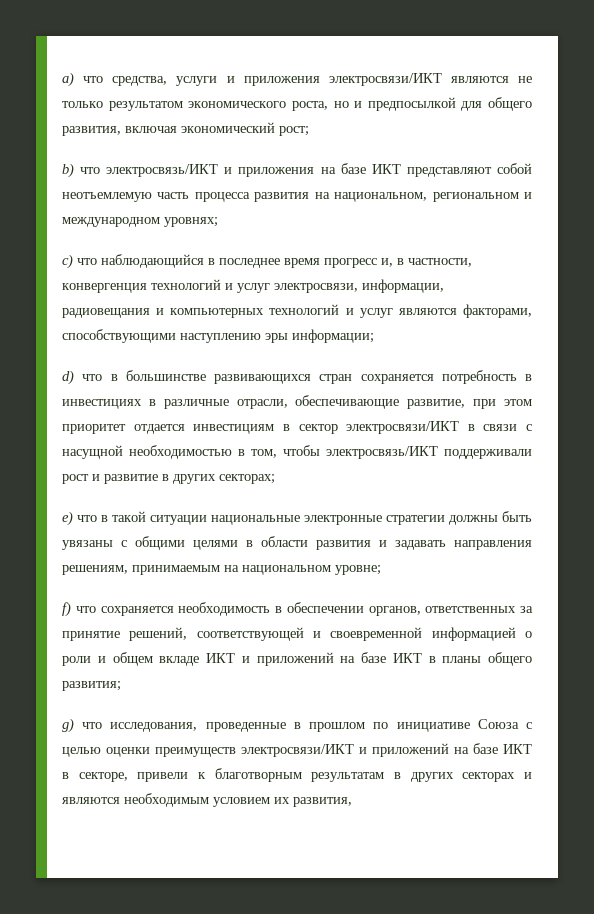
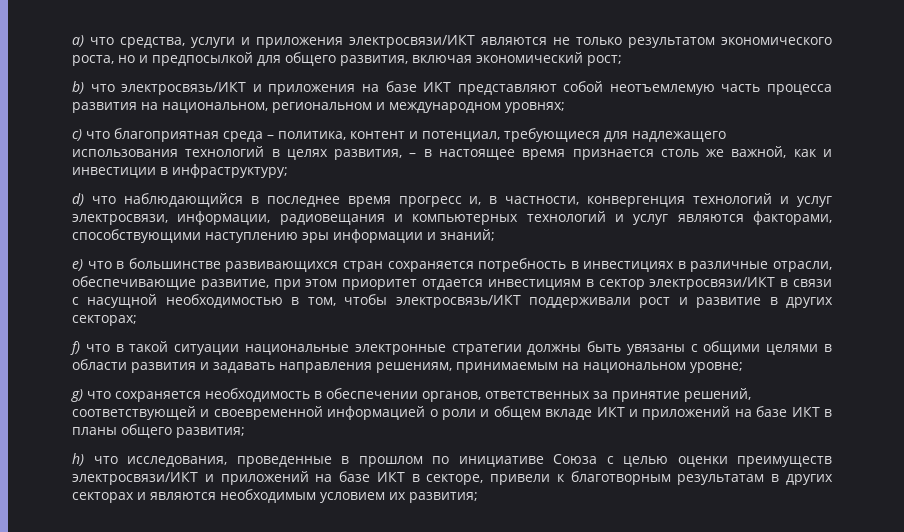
(97, 261) none -> [114,128,726,142] [72,146,833,160] [72,164,288,178] [72,193,116,206] благоприятная среда – политика, контент и потенциал, требующиеся для надлежащего использования технологий в целях развития, – в настоящее время признается столь же важной, как и инвестиции в инфраструктуру; // d) что
[292,329,374,343] [62,370,74,385] информации; // d) -> [333,229,495,243] [72,259,83,271] информации и знаний; // e)
[62,511,73,526] е) -> [70,341,80,355] f)
[62,602,71,617] f) -> [71,389,83,402] g)
[62,718,74,733] g) -> [72,453,84,466] h)
[293,797,352,807] развития, -> [409,492,478,503] развития;

